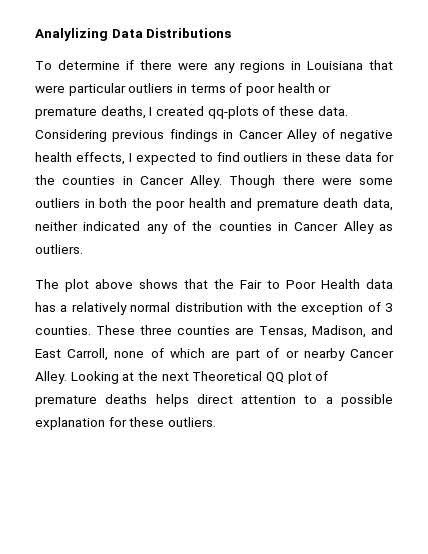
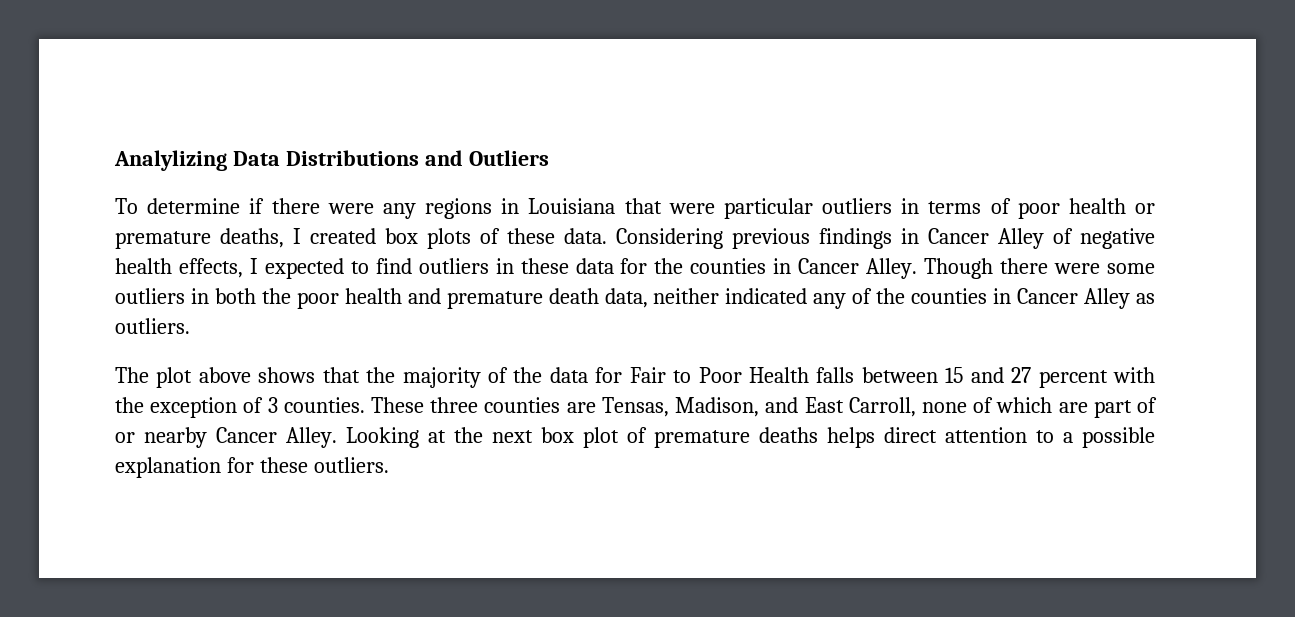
(232, 33) none -> [424,150,549,166] and Outliers
[207,106,259,119] qq-plots -> [385,228,471,249] box plots
[240,279,393,289] [35,302,243,315] Fair to Poor Health data has a relatively normal distribution -> [402,367,1108,388] majority of the data for Fair to Poor Health falls between 15 and 27 percent
[192,371,284,383] Theoretical QQ -> [541,427,574,443] box

